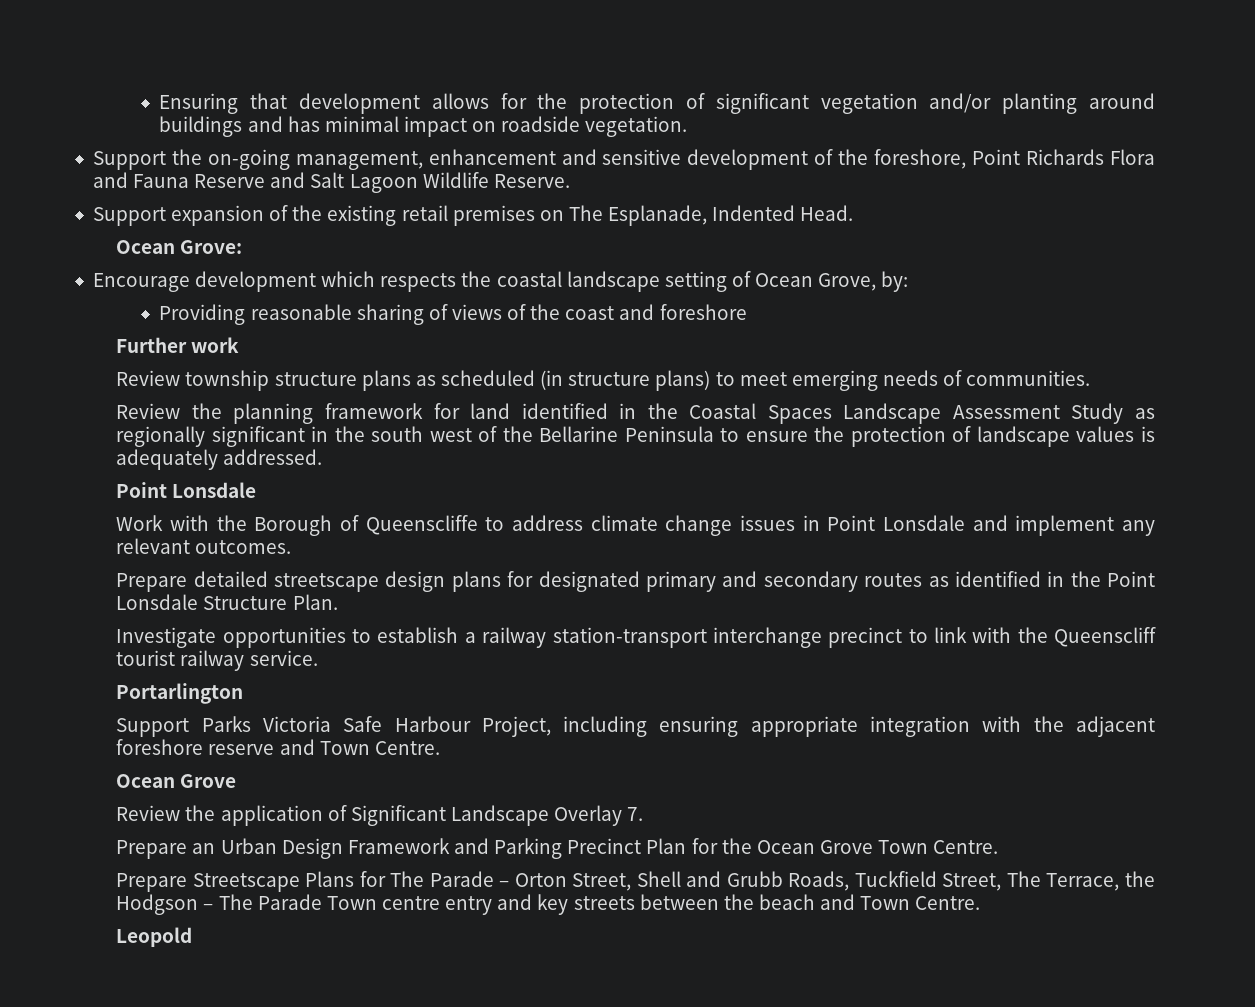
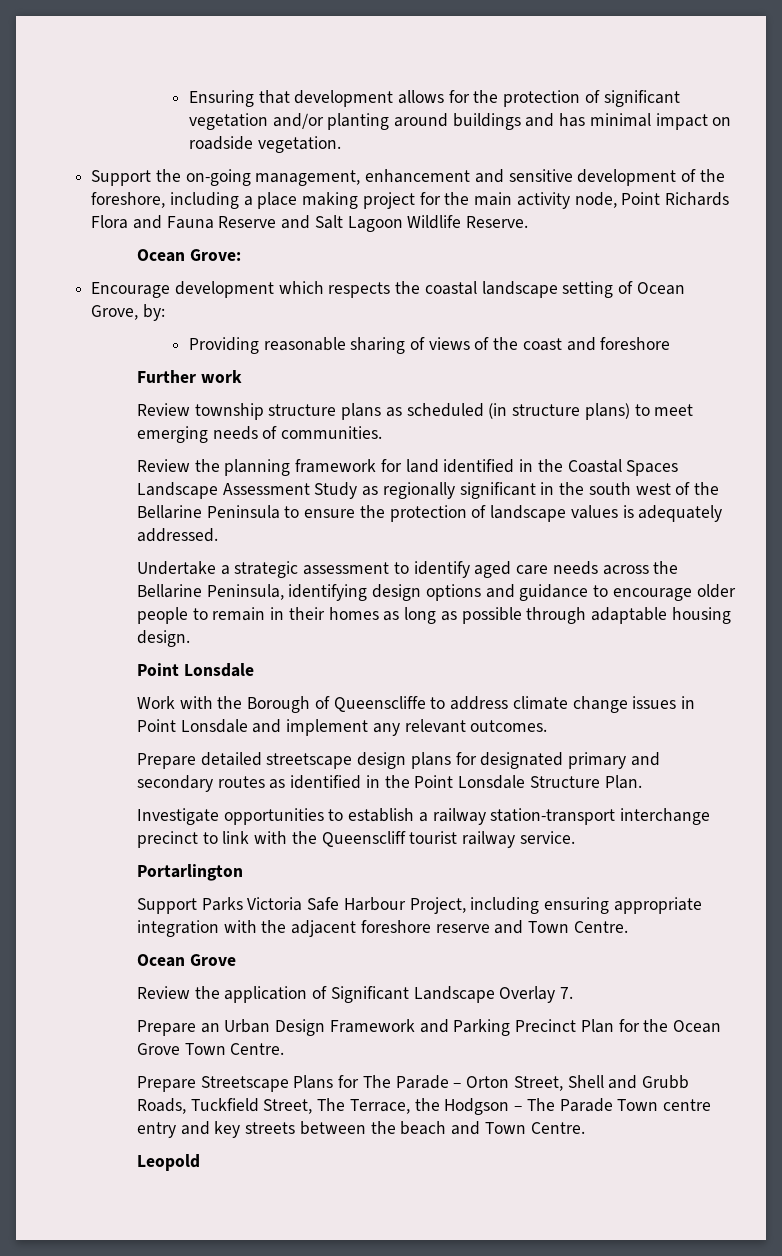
(967, 159) none -> [169,192,617,209] including a place making project for the main activity node,
[92,205,854,226] // Support expansion of the existing retail premises on The Esplanade, Indented Head. -> (529, 222) none
(323, 457) none -> [137,561,679,578] [137,584,736,601] [137,607,731,624] [137,630,191,647] // Undertake a strategic assessment to identify aged care needs across the Bellarine Peninsula, identifying design options and guidance to encourage older people to remain in their homes as long as possible through adaptable housing design.

